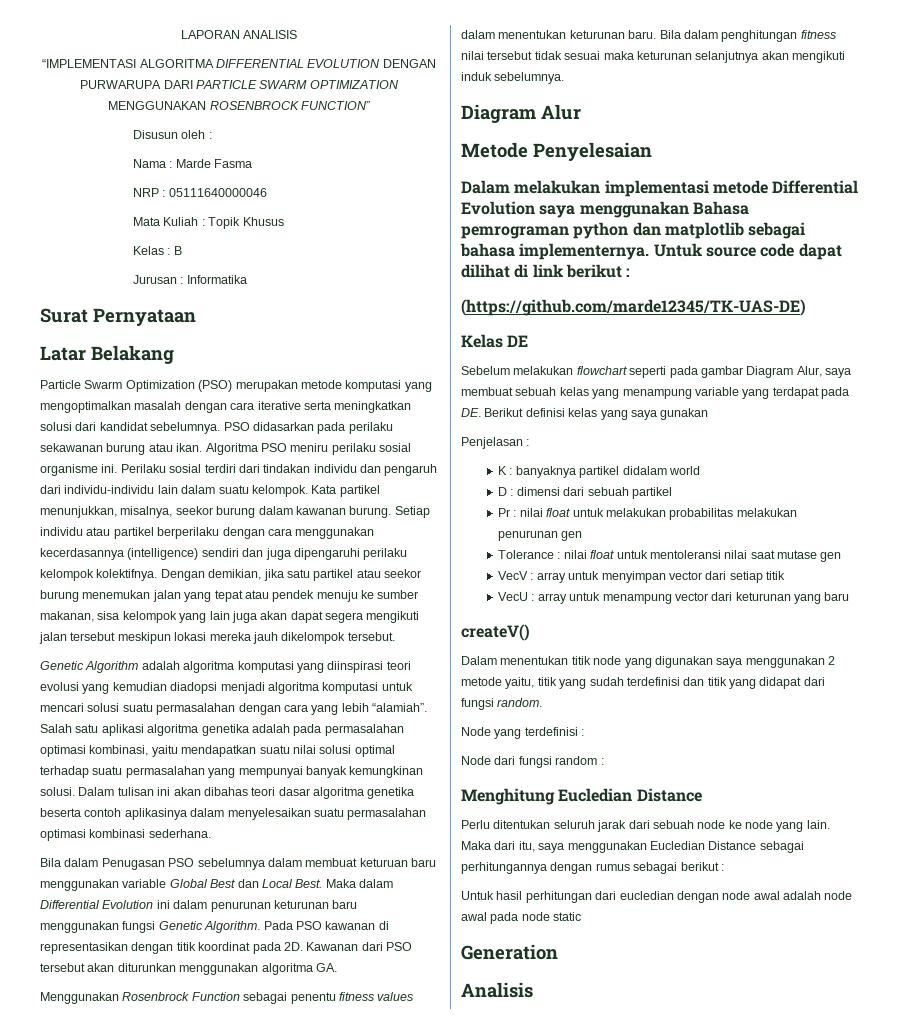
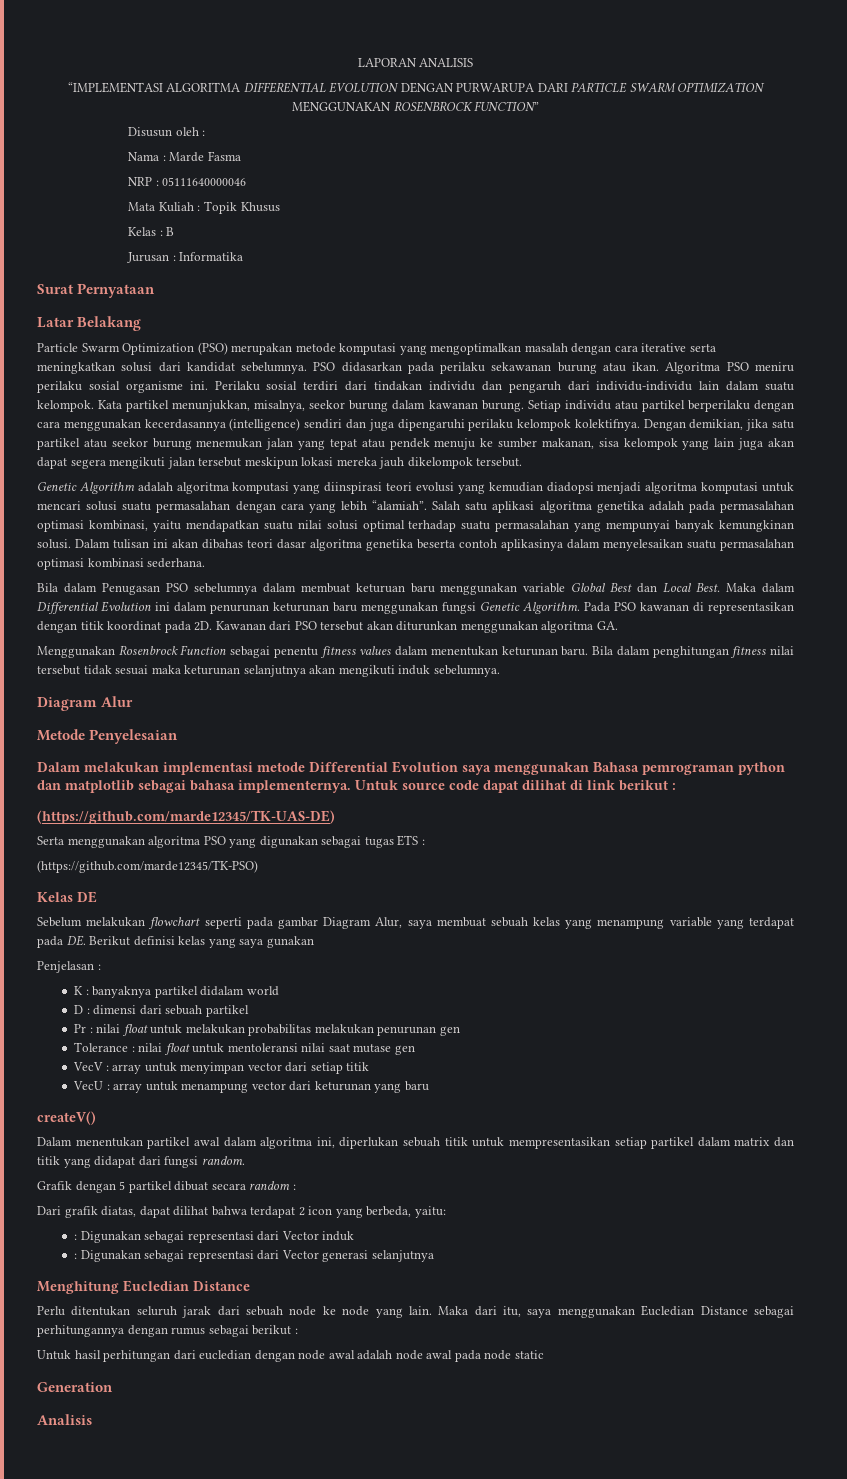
(806, 307) none -> [37,835,425,848] [37,860,258,873] // Serta menggunakan algoritma PSO yang digunakan sebagai tugas ETS : // (https://github.com/marde12345/TK-PSO)
[571,656,835,668] [461,677,680,689] titik node yang digunakan saya menggunakan 2 metode yaitu, titik yang sudah terdefinisi -> [147,1137,771,1149] partikel awal dalam algoritma ini, diperlukan sebuah titik untuk mempresentasikan setiap partikel dalam matrix
[461,727,585,739] [461,756,604,768] Node yang terdefinisi : // Node dari fungsi random : -> [37,1181,296,1193] [37,1206,446,1218] [74,1231,355,1243] [74,1250,434,1262] Grafik dengan 5 partikel dibuat secara random : // Dari grafik diatas, dapat dilihat bahwa terdapat 2 icon yang berbeda, yaitu: // : Digunakan sebagai representasi dari Vector induk // : Digunakan sebagai representasi dari Vector generasi selanjutnya

